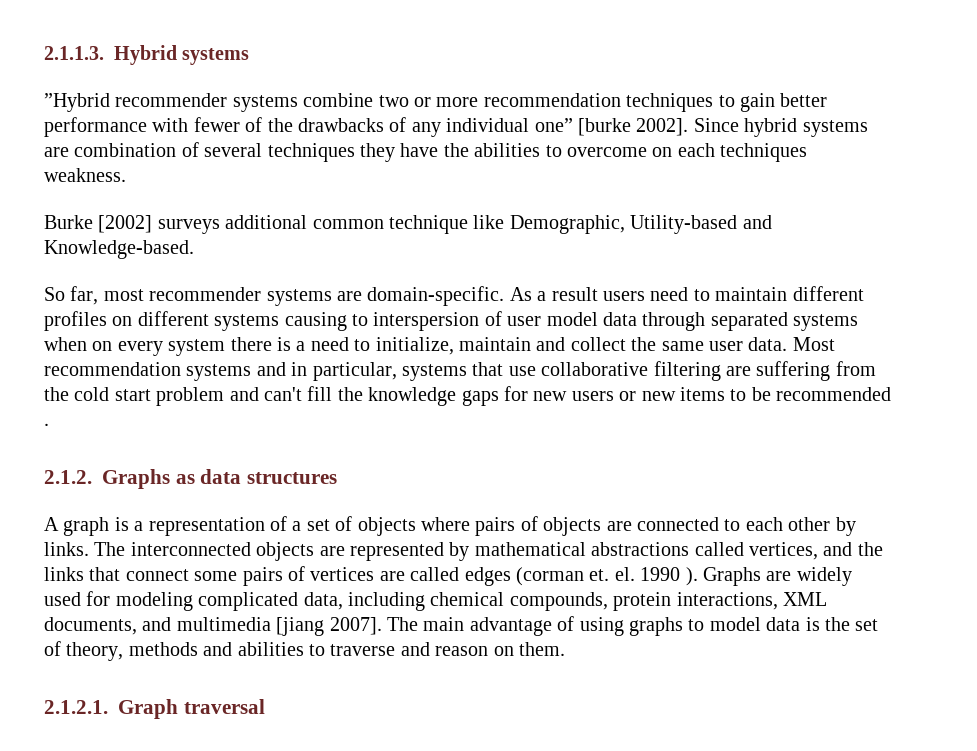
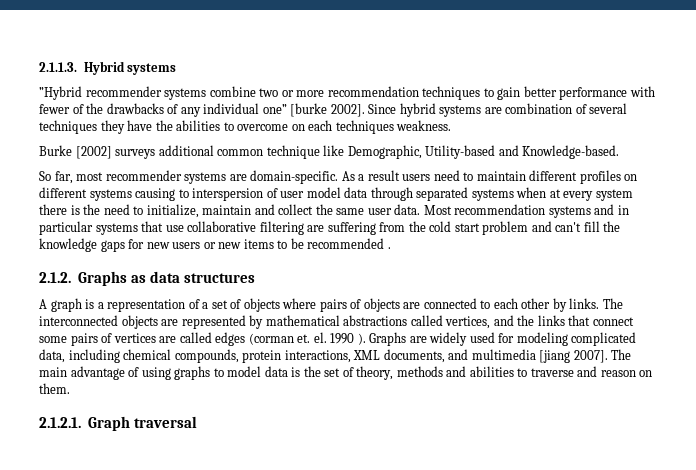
[92,341,113,351] on -> [549,189,561,198] at
[296,341,306,351] a -> [83,204,101,215] the
[312,362,397,381] particular, -> [39,221,93,235] particular

